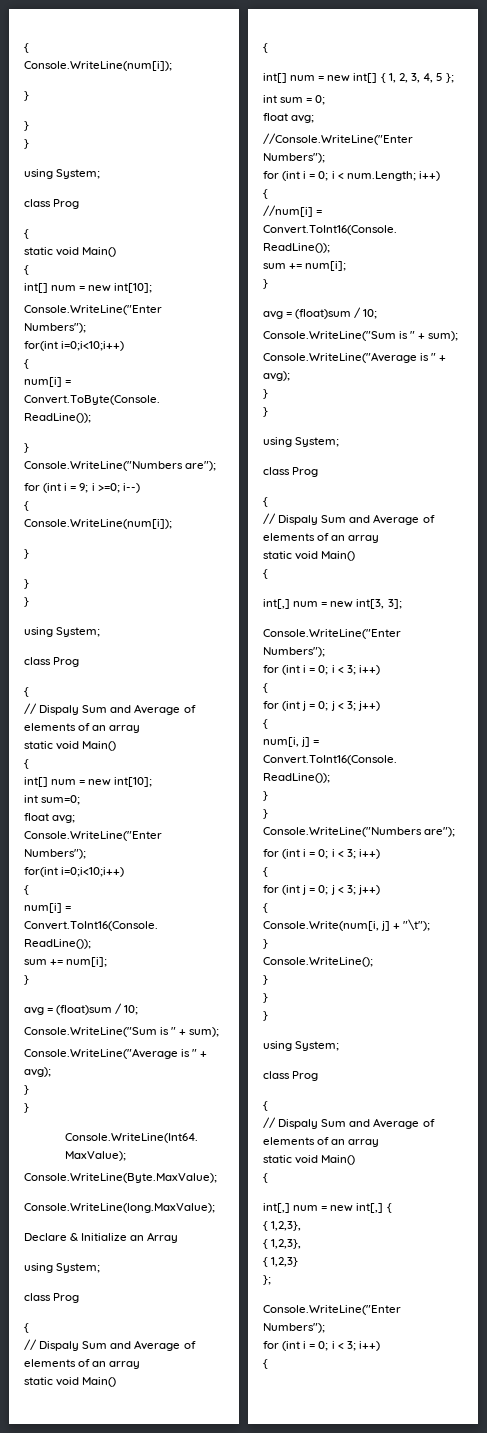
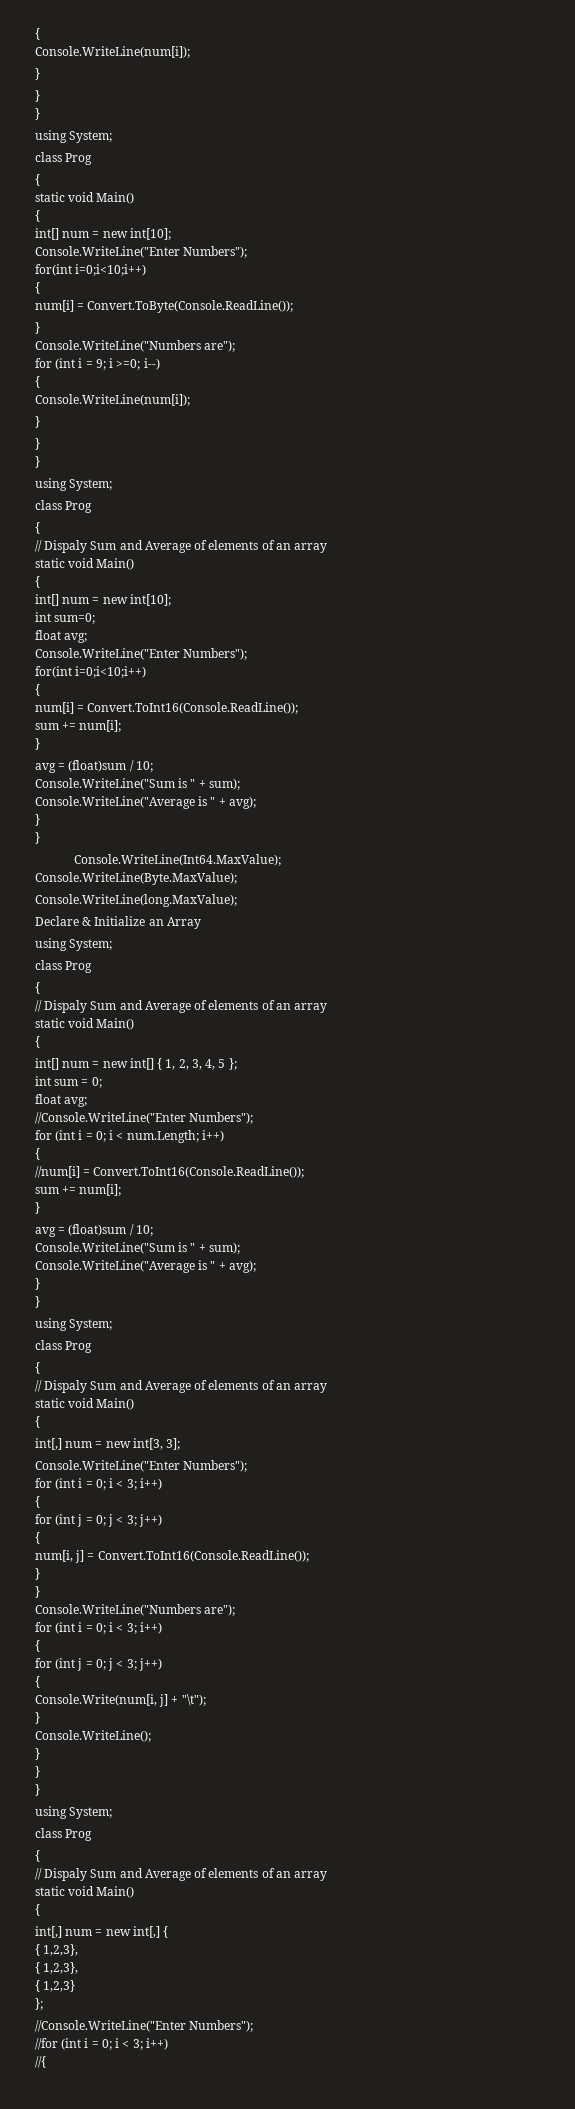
[263,1305,401,1315] [263,1323,325,1333] [263,1341,380,1351] [263,1359,268,1369] Console.WriteLine("Enter Numbers"); // for (int i = 0; i < 3; i++) // { -> [35,2020,254,2032] [35,2038,168,2050] [35,2056,46,2068] //Console.WriteLine("Enter Numbers"); // //for (int i = 0; i < 3; i++) // //{

